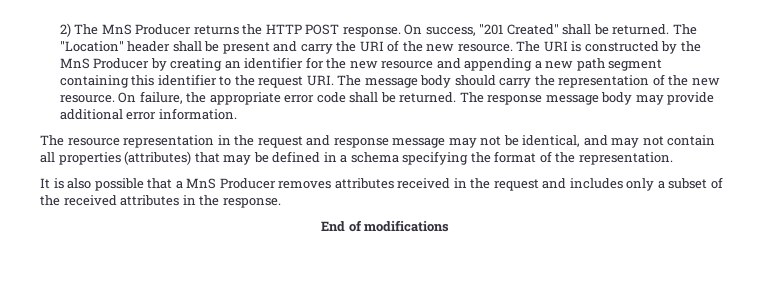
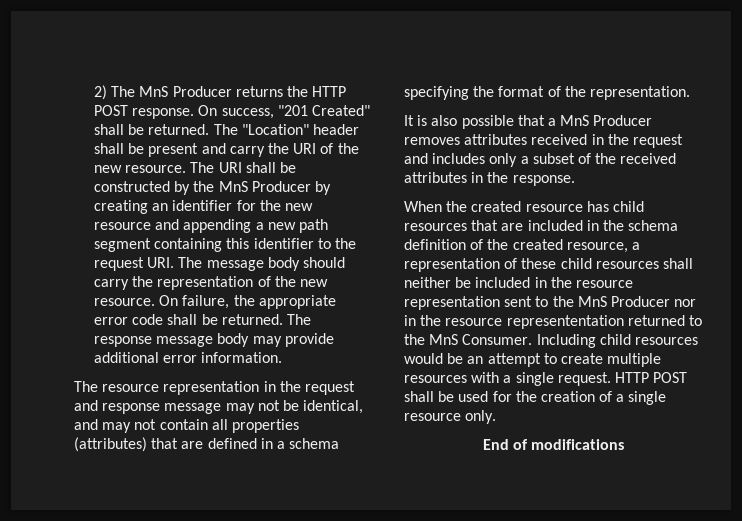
[571,41,582,52] is -> [245,162,296,173] shall be
[223,152,269,165] may be -> [181,441,204,449] are
(281, 203) none -> [404,201,644,212] [404,220,679,231] [404,239,640,253] [404,258,693,272] [404,277,633,288] [404,296,697,310] [404,315,702,329] [404,334,698,348] [404,353,662,367] [404,372,688,386] [404,391,667,405] [404,410,497,424] // When the created resource has child resources that are included in the schema definition of the created resource, a representation of these child resources shall neither be included in the resource representation sent to the MnS Producer nor in the resource represententation returned to the MnS Consumer. Including child resources would be an attempt to create multiple resources with a single request. HTTP POST shall be used for the creation of a single resource only.

